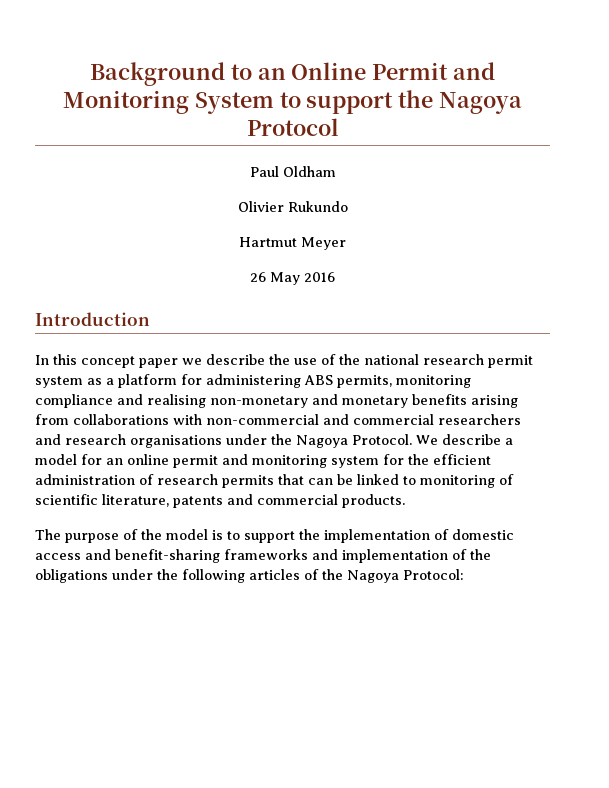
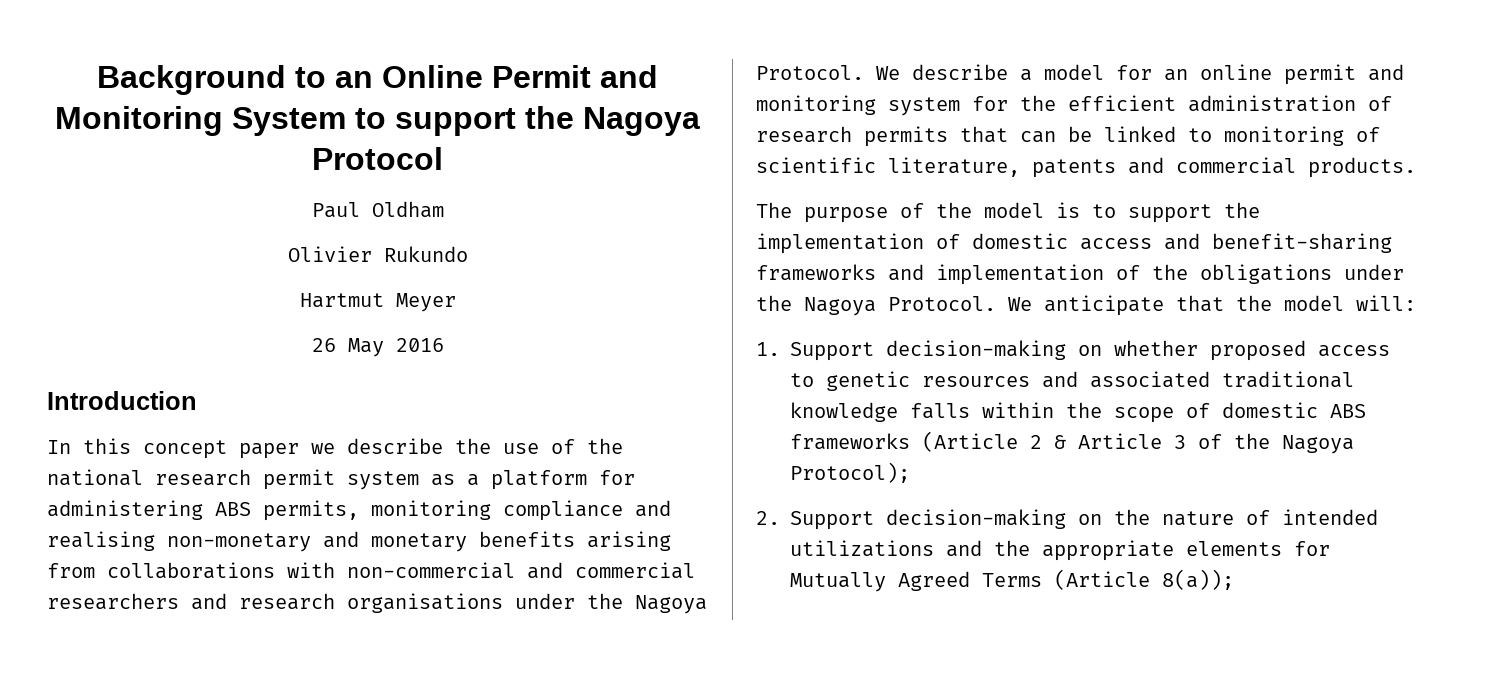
[182,569,464,583] following articles of the Nagoya Protocol: -> [804,295,1416,316] [756,340,1390,361] [790,371,1354,391] [790,402,1366,423] [790,431,1354,454] [790,462,910,483] [756,509,1378,530] [790,540,1330,561] [790,569,1234,592] Nagoya Protocol. We anticipate that the model will: // 1. Support decision-making on whether proposed access to genetic resources and associated traditional knowledge falls within the scope of domestic ABS frameworks (Article 2 & Article 3 of the Nagoya Protocol); // 2. Support decision-making on the nature of intended utilizations and the appropriate elements for Mutually Agreed Terms (Article 8(a));

